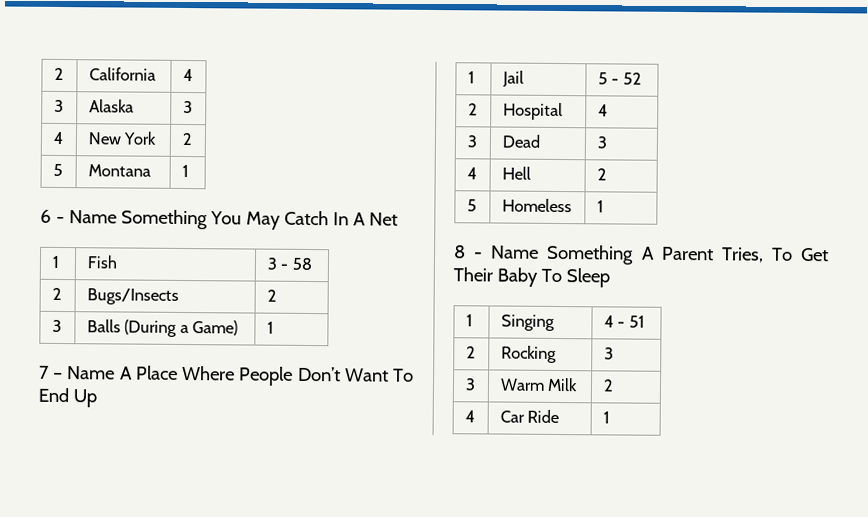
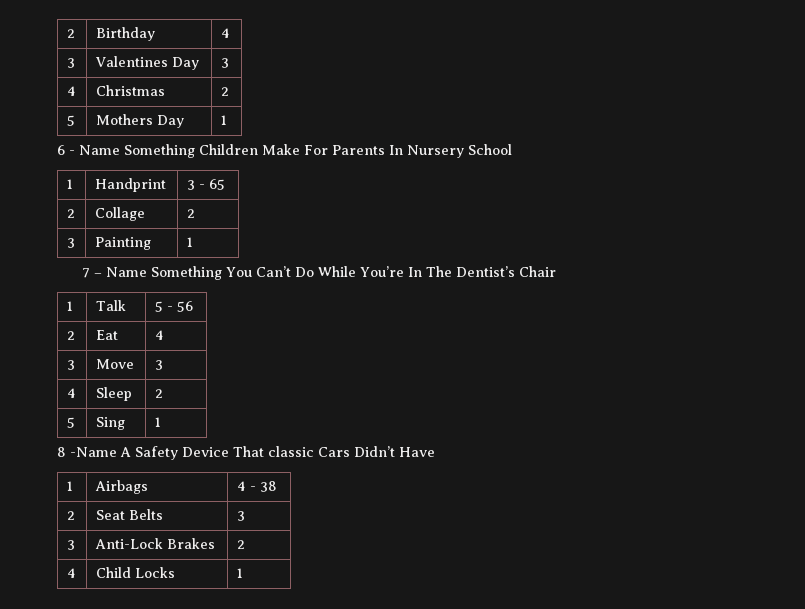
[53,67,64,81] [88,67,156,81] [182,68,193,82] [53,99,64,113] [88,99,134,113] [182,100,193,114] [52,131,64,145] [87,131,158,145] [181,132,192,146] [52,163,63,177] [87,164,151,177] 2 | California | 4 // 3 | Alaska | 3 // 4 | New York | 2 // 5 | Montana -> [66,29,75,38] [95,27,155,41] [220,28,230,38] [66,58,75,68] [94,56,199,70] [220,58,229,68] [66,86,76,96] [95,85,165,96] [220,87,229,96] [66,115,75,126] [95,114,184,128] 2 | Birthday | 4 // 3 | Valentines Day | 3 // 4 | Christmas | 2 // 5 | Mothers Day
[209,210,398,230] [51,255,60,268] [86,255,118,269] You May Catch In A Net // 1 | Fish -> [199,144,512,158] [66,179,73,189] [94,178,166,192] Children Make For Parents In Nursery School // 1 | Handprint
[291,257,312,271] [51,287,62,301] [86,288,179,305] 58 // 2 | Bugs/Insects -> [208,179,225,190] [66,209,75,218] [94,207,145,221] 65 // 2 | Collage
[86,319,239,337] Balls (During a Game) -> [94,237,151,250] Painting
[119,365,415,386] [38,387,97,408] [467,71,475,84] [501,70,524,87] A Place Where People Don’t Want To End Up // 1 | Jail -> [150,266,556,280] [66,301,73,311] [95,300,126,311] Something You Can’t Do While You’re In The Dentist’s Chair // 1 | Talk
[622,72,642,85] [467,103,478,116] [502,102,563,121] [597,104,608,117] [466,135,477,148] [501,134,540,148] [596,136,607,149] [466,167,477,180] [501,166,531,180] [596,168,607,181] [466,199,477,212] [501,198,572,213] 52 // 2 | Hospital | 4 // 3 | Dead | 3 // 4 | Hell | 2 // 5 | Homeless -> [176,301,193,312] [66,331,75,340] [95,330,118,340] [154,330,164,340] [66,360,75,370] [95,359,134,369] [154,360,163,370] [66,388,76,398] [95,387,132,401] [154,389,163,398] [66,417,75,428] [95,417,125,430] 56 // 2 | Eat | 4 // 3 | Move | 3 // 4 | Sleep | 2 // 5 | Sing
[474,244,829,265] [453,267,610,288] [465,314,473,327] [500,314,555,331] - Name Something A Parent Tries, To Get Their Baby To Sleep // 1 | Singing -> [70,446,435,460] [66,481,73,491] [94,480,148,494] -Name A Safety Device That classic Cars Didn’t Have // 1 | Airbags
[628,315,645,328] [465,346,476,359] [500,345,557,363] 51 // 2 | Rocking -> [259,481,277,492] [66,511,75,520] [95,509,163,520] 38 // 2 | Seat Belts
[499,377,579,392] Warm Milk -> [94,538,215,549] Anti-Lock Brakes
[499,409,560,424] Car Ride -> [95,567,175,578] Child Locks

